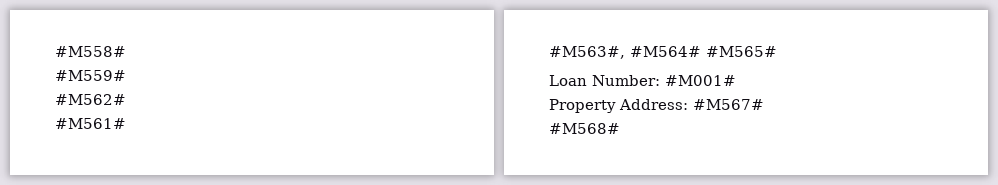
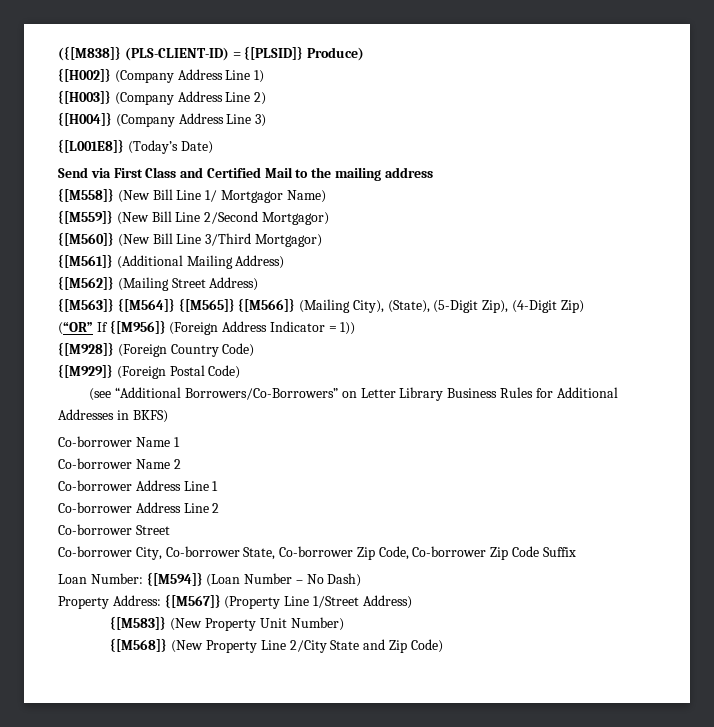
[55,46,126,57] [55,70,126,81] [55,94,126,105] [55,118,126,129] [549,46,777,59] [549,75,736,86] [549,99,764,113] [549,123,620,134] #M558# // #M559# // #M562# // #M561# // #M563#, #M564# #M565# // Loan Number: #M001# // Property Address: #M567# // #M568# -> [58,46,365,61] [58,68,265,83] [58,90,267,105] [58,112,267,127] [58,139,213,154] [58,167,433,181] [58,188,326,203] [58,210,329,225] [58,232,322,247] [58,254,285,269] [58,276,259,291] [58,298,584,313] [58,320,356,335] [58,342,255,357] [58,364,241,379] [89,387,618,401] [58,409,168,423] [58,436,180,447] [58,458,181,469] [58,480,219,491] [58,502,220,513] [58,524,170,535] [58,546,576,560] [58,572,362,587] [58,594,412,609] [110,616,344,631] [110,638,443,653] ({[M838]} (PLS-CLIENT-ID) = {[PLSID]} Produce) // {[H002]} (Company Address Line 1) // {[H003]} (Company Address Line 2) // {[H004]} (Company Address Line 3) // {[L001E8]} (Today’s Date) // Send via First Class and Certified Mail to the mailing address // {[M558]} (New Bill Line 1/ Mortgagor Name) // {[M559]} (New Bill Line 2/Second Mortgagor) // {[M560]} (New Bill Line 3/Third Mortgagor) // {[M561]} (Additional Mailing Address) // {[M562]} (Mailing Street Address) // {[M563]} {[M564]} {[M565]} {[M566]} (Mailing City), (State), (5-Digit Zip), (4-Digit Zip) // (“OR” If {[M956]} (Foreign Address Indicator = 1)) // {[M928]} (Foreign Country Code) // {[M929]} (Foreign Postal Code) // (see “Additional Borrowers/Co-Borrowers” on Letter Library Business Rules for Additional Addresses in BKFS) // Co-borrower Name 1 // Co-borrower Name 2 // Co-borrower Address Line 1 // Co-borrower Address Line 2 // Co-borrower Street // Co-borrower City, Co-borrower State, Co-borrower Zip Code, Co-borrower Zip Code Suffix // Loan Number: {[M594]} (Loan Number – No Dash) // Property Address: {[M567]} (Property Line 1/Street Address) // {[M583]} (New Property Unit Number) // {[M568]} (New Property Line 2/City State and Zip Code)

